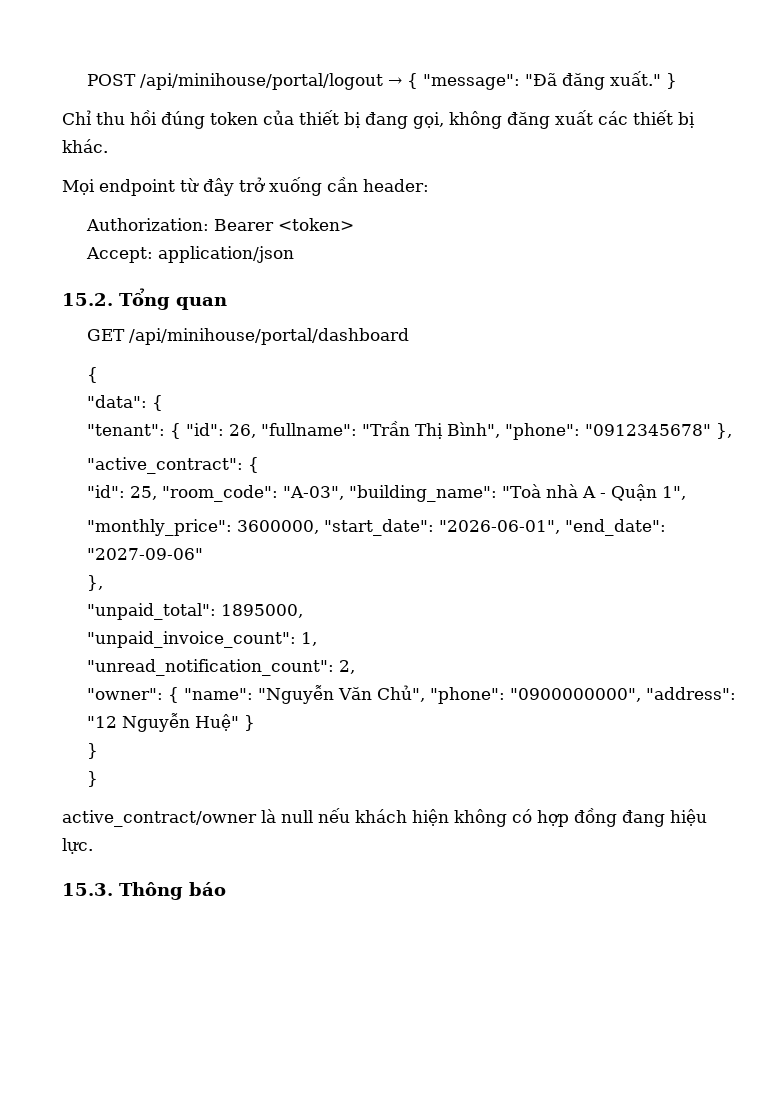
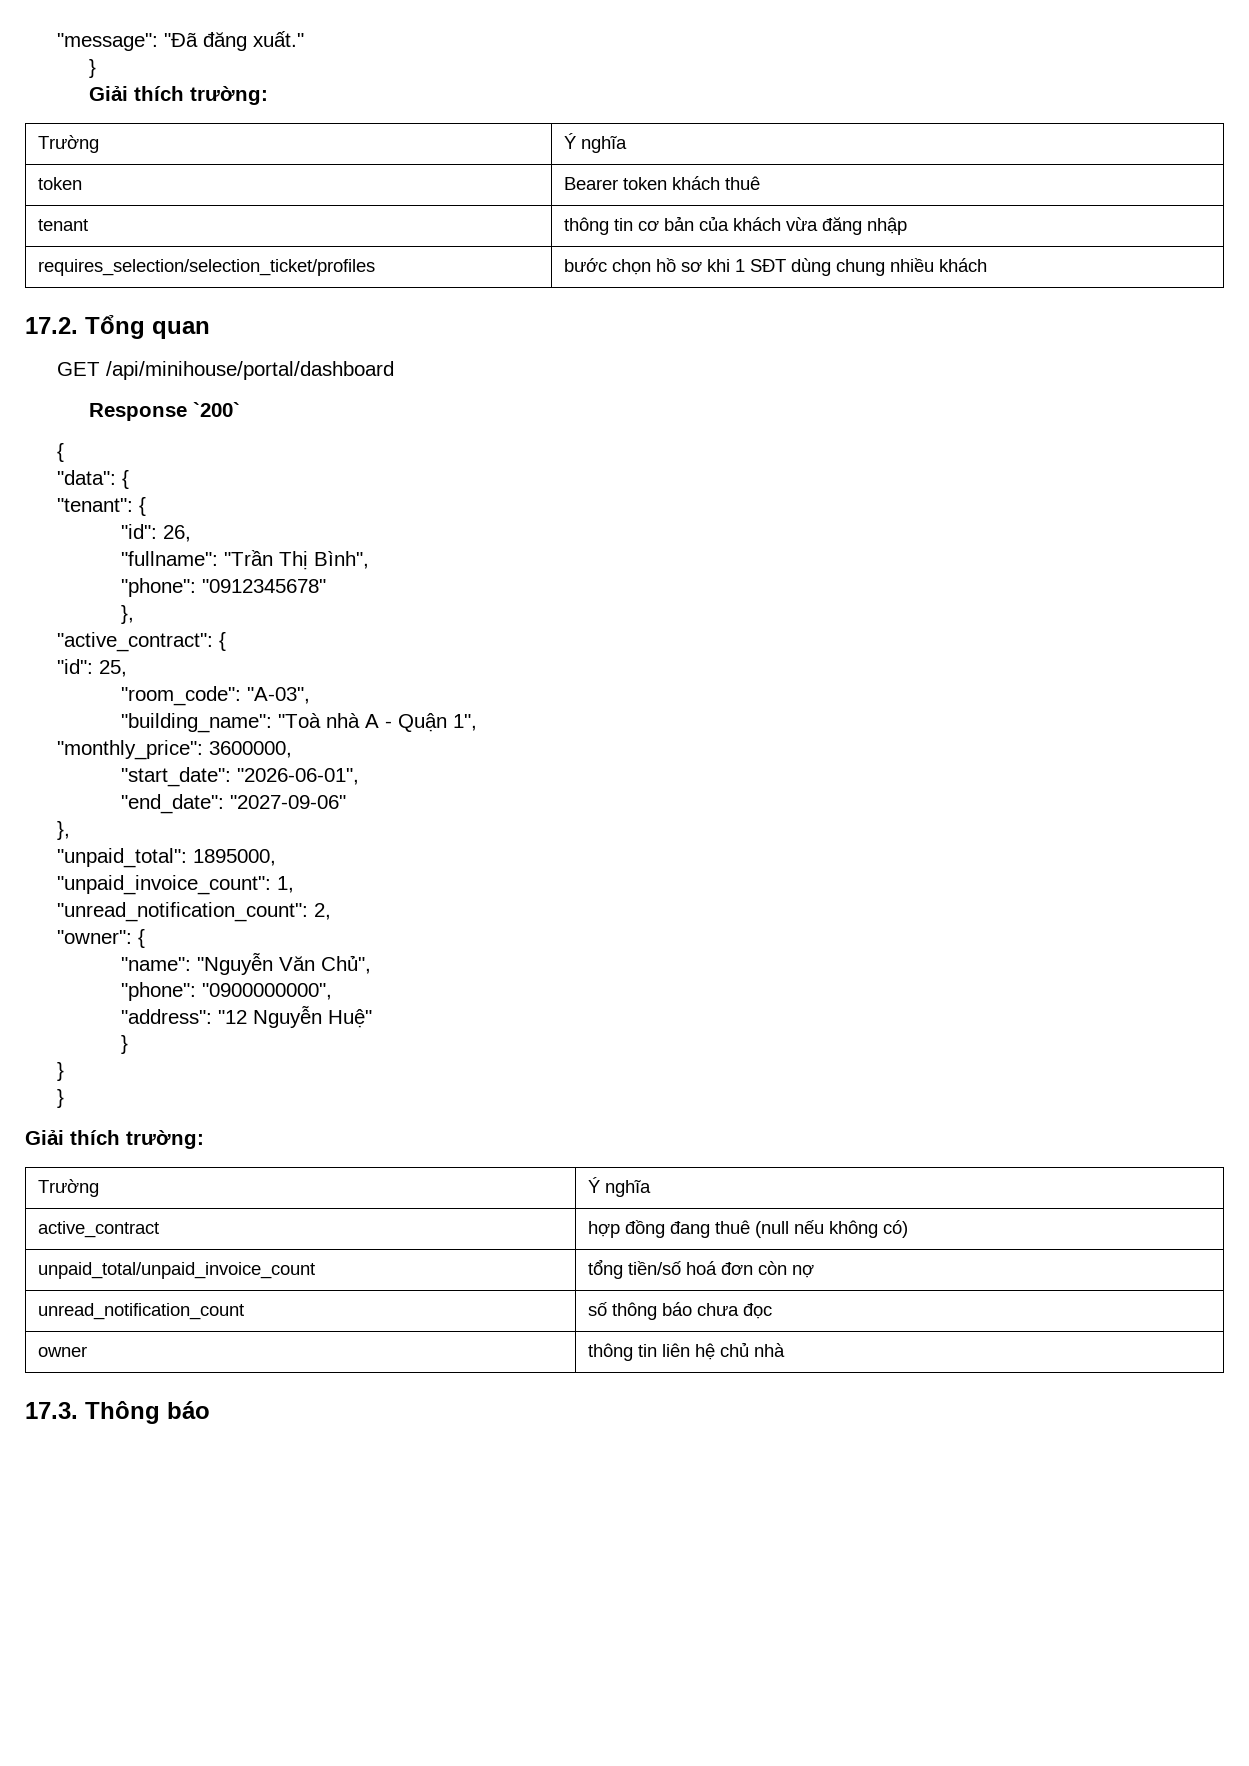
[87,73,419,90] POST /api/minihouse/portal/logout → { -> (57, 42) none
[666,73,678,89] [62,110,695,129] [62,139,108,153] [62,177,429,196] [86,218,355,231] [86,246,295,263] [62,293,113,306] } // Chỉ thu hồi đúng token của thiết bị đang gọi, không đăng xuất các thiết bị khác. // Mọi endpoint từ đây trở xuống cần header: // Authorization: Bearer <token> // Accept: application/json // 15.2. -> [89,59,97,78] [89,86,269,105] [38,135,100,153] [564,133,628,153] [38,177,83,190] [564,176,761,190] [38,219,89,231] [564,216,908,235] [38,259,376,276] [564,258,988,276] [25,317,78,334] // } // Giải thích trường: // Trường | Ý nghĩa // token | Bearer token khách thuê // tenant | thông tin cơ bản của khách vừa đăng nhập // requires_selection/selection_ticket/profiles | bước chọn hồ sơ khi 1 SĐT dùng chung nhiều khách // 17.2.
(410, 336) none -> [89,402,241,421] // Response `200`
(182, 431) none -> (147, 506) //
(257, 431) none -> (192, 533) //
(501, 430) none -> (370, 560) //
(712, 430) none -> (327, 586) //
(158, 493) none -> (128, 668) //
(345, 493) none -> (311, 695) //
(320, 527) none -> (293, 749) //
(561, 527) none -> (360, 776) //
(180, 695) none -> (146, 938) //
(426, 693) none -> (372, 964) //
(642, 695) none -> (333, 991) //
(240, 722) none -> (373, 1018) //
[62,808,707,827] [62,838,93,854] [62,883,113,896] active_contract/owner là null nếu khách hiện không có hợp đồng đang hiệu lực. // 15.3. -> [25,1130,204,1149] [38,1179,100,1197] [588,1177,652,1197] [38,1221,160,1238] [588,1220,909,1238] [38,1262,316,1279] [588,1259,815,1279] [38,1303,245,1320] [588,1302,773,1320] [38,1346,88,1357] [588,1342,786,1361] [25,1402,78,1419] Giải thích trường: // Trường | Ý nghĩa // active_contract | hợp đồng đang thuê (null nếu không có) // unpaid_total/unpaid_invoice_count | tổng tiền/số hoá đơn còn nợ // unread_notification_count | số thông báo chưa đọc // owner | thông tin liên hệ chủ nhà // 17.3.

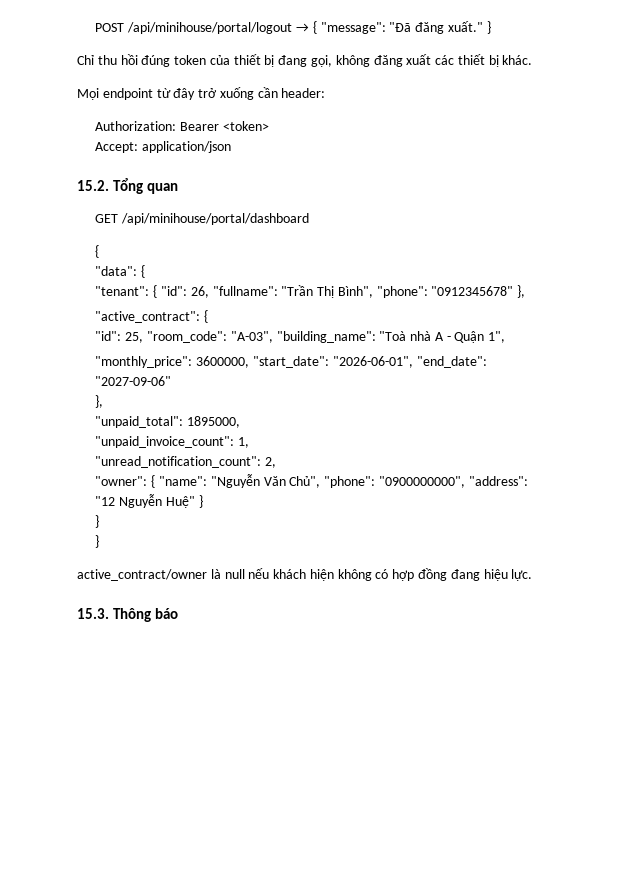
(57, 42) none -> [95,21,317,34] POST /api/minihouse/portal/logout → {
[89,59,97,78] [89,86,269,105] [38,135,100,153] [564,133,628,153] [38,177,83,190] [564,176,761,190] [38,219,89,231] [564,216,908,235] [38,259,376,276] [564,258,988,276] [25,317,78,334] // } // Giải thích trường: // Trường | Ý nghĩa // token | Bearer token khách thuê // tenant | thông tin cơ bản của khách vừa đăng nhập // requires_selection/selection_ticket/profiles | bước chọn hồ sơ khi 1 SĐT dùng chung nhiều khách // 17.2. -> [486,21,491,34] [77,54,533,67] [77,87,326,100] [95,121,270,131] [95,141,232,153] [77,180,109,191] } // Chỉ thu hồi đúng token của thiết bị đang gọi, không đăng xuất các thiết bị khác. // Mọi endpoint từ đây trở xuống cần header: // Authorization: Bearer <token> // Accept: application/json // 15.2.
[89,402,241,421] // Response `200` -> (310, 219) none
(147, 506) // -> (158, 291) none
(192, 533) // -> (209, 292) none
(370, 560) // -> (373, 292) none
(327, 586) // -> (514, 291) none
(128, 668) // -> (144, 337) none
(311, 695) // -> (273, 337) none
(293, 749) // -> (250, 362) none
(360, 776) // -> (413, 362) none
(146, 938) // -> (156, 481) none
(372, 964) // -> (321, 482) none
(333, 991) // -> (465, 482) none
(373, 1018) // -> (196, 502) none
[25,1130,204,1149] [38,1179,100,1197] [588,1177,652,1197] [38,1221,160,1238] [588,1220,909,1238] [38,1262,316,1279] [588,1259,815,1279] [38,1303,245,1320] [588,1302,773,1320] [38,1346,88,1357] [588,1342,786,1361] [25,1402,78,1419] Giải thích trường: // Trường | Ý nghĩa // active_contract | hợp đồng đang thuê (null nếu không có) // unpaid_total/unpaid_invoice_count | tổng tiền/số hoá đơn còn nợ // unread_notification_count | số thông báo chưa đọc // owner | thông tin liên hệ chủ nhà // 17.3. -> [77,568,533,581] [77,608,109,619] active_contract/owner là null nếu khách hiện không có hợp đồng đang hiệu lực. // 15.3.

